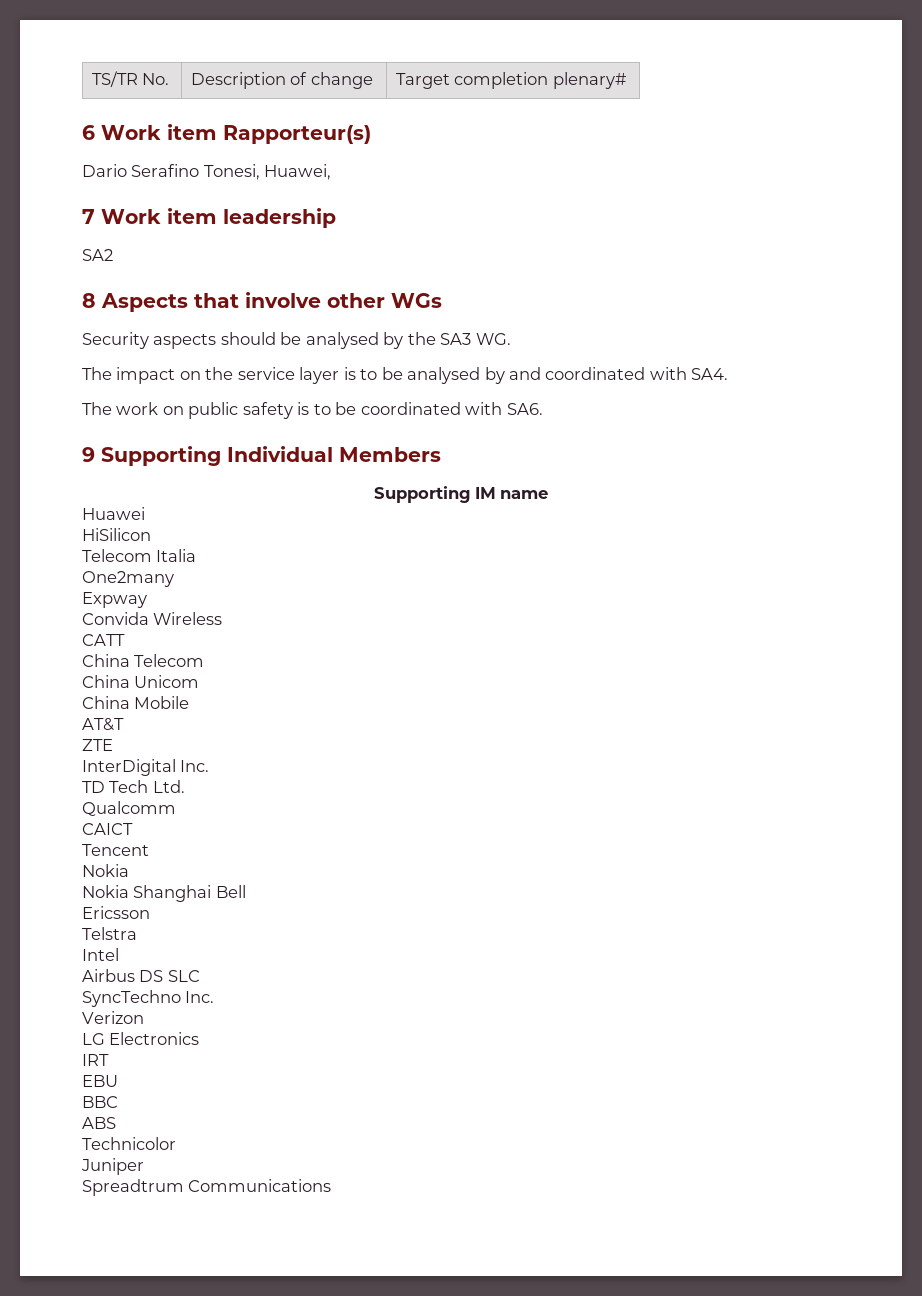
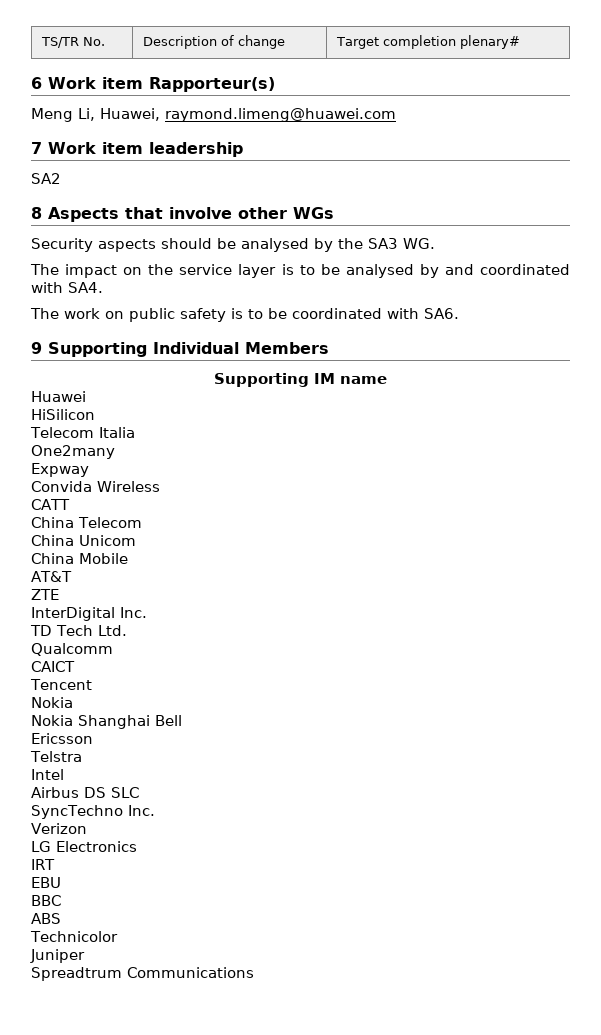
[82,164,260,180] Dario Serafino Tonesi, -> [31,108,95,122] Meng Li,
(332, 172) none -> [165,108,396,122] raymond.limeng@huawei.com

